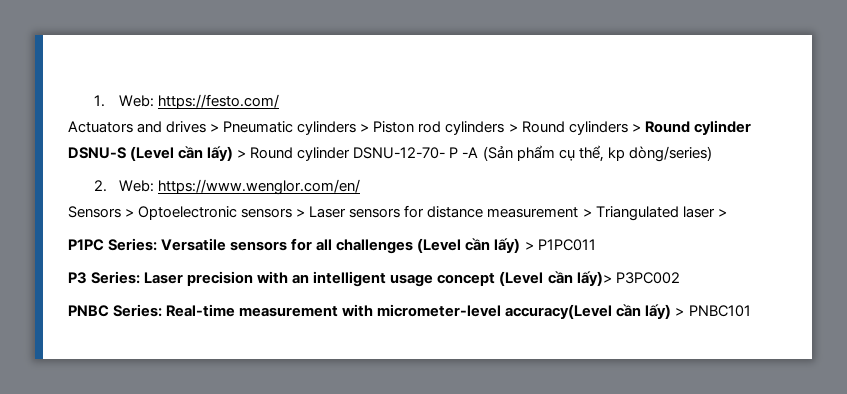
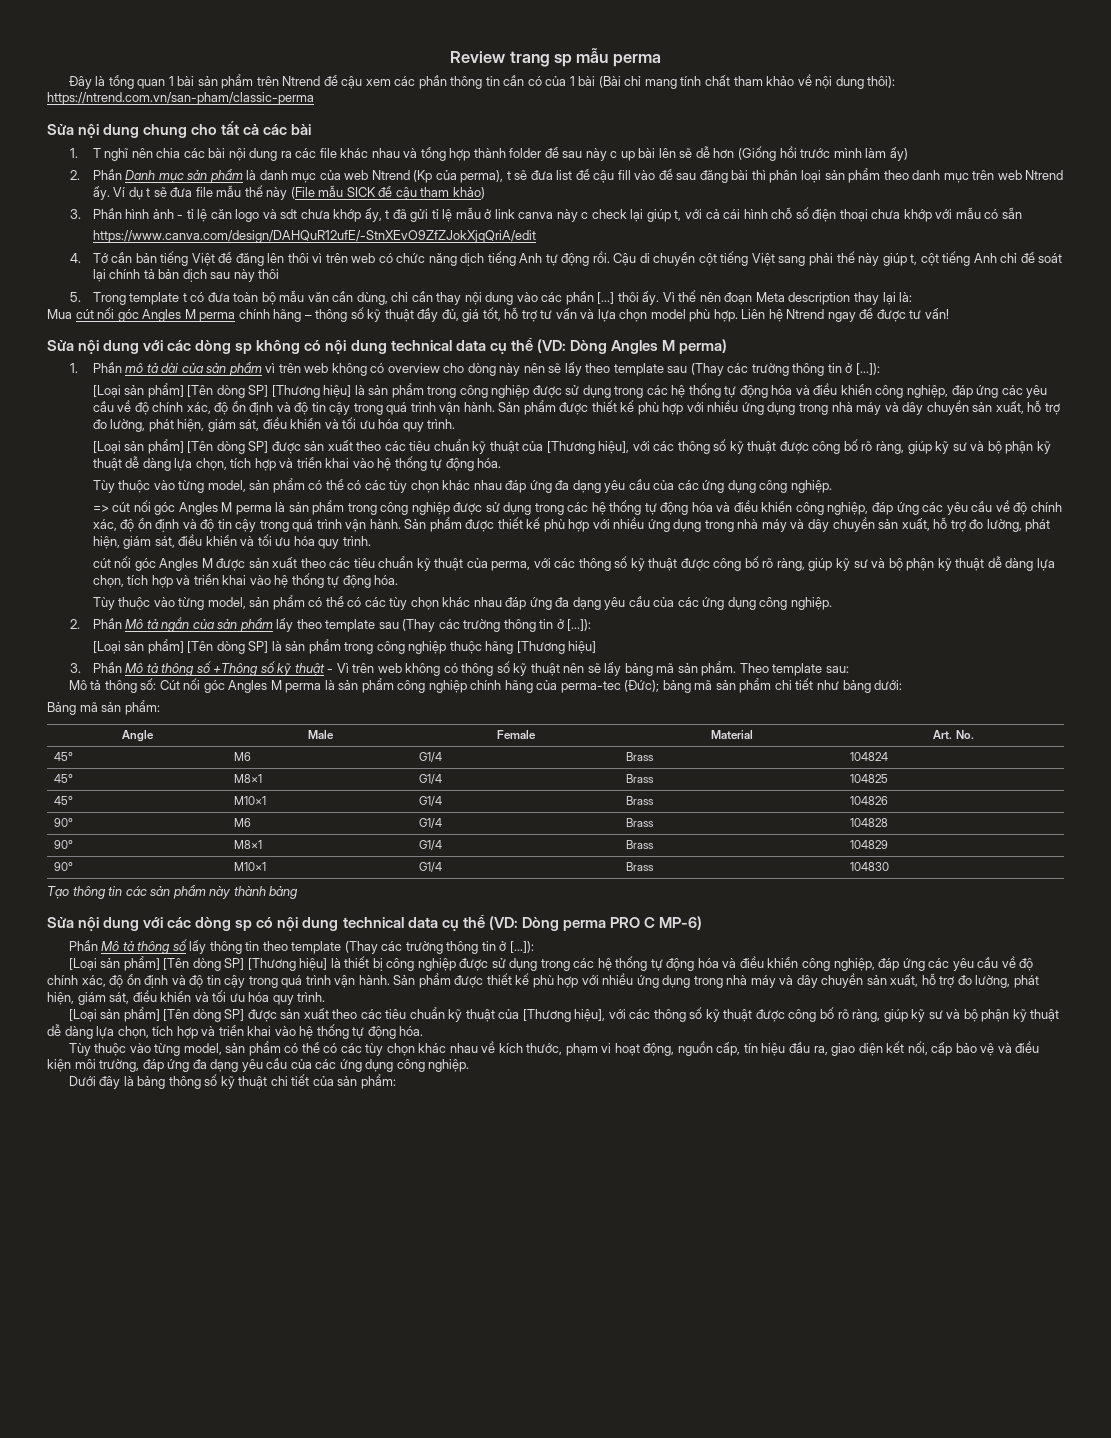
[93,94,280,109] [68,120,751,135] [68,145,712,162] [93,179,361,195] [68,205,727,221] [68,238,596,254] [68,271,680,287] [68,304,751,319] 1. Web: https://festo.com/ // Actuators and drives > Pneumatic cylinders > Piston rod cylinders > Round cylinders > Round cylinder DSNU-S (Level cần lấy) > Round cylinder DSNU-12-70- P -A (Sản phẩm cụ thể, kp dòng/series) // 2. Web: https://www.wenglor.com/en/ // Sensors > Optoelectronic sensors > Laser sensors for distance measurement > Triangulated laser > // P1PC Series: Versatile sensors for all challenges (Level cần lấy) > P1PC011 // P3 Series: Laser precision with an intelligent usage concept (Level cần lấy)> P3PC002 // PNBC Series: Real-time measurement with micrometer-level accuracy(Level cần lấy) > PNBC101 -> [450,48,661,67] [68,74,896,89] [47,92,314,105] [47,121,312,139] [69,146,908,161] [69,168,1064,183] [92,185,485,200] [69,207,1022,222] [92,230,536,243] [69,251,1063,266] [92,269,280,282] [69,290,913,305] [47,307,949,322] [47,337,727,355] [69,362,880,376] [92,383,1048,398] [92,400,1060,415] [92,417,456,432] [92,439,1051,454] [92,456,502,471] [92,478,832,493] [92,500,1062,515] [92,517,1051,532] [92,534,371,549] [92,556,1055,571] [92,573,399,588] [92,595,832,610] [69,617,592,632] [92,639,597,654] [69,661,849,676] [68,678,903,693] [47,700,160,715] [122,730,154,742] [307,730,334,739] [497,730,536,739] [710,730,753,739] [933,730,974,739] [54,752,74,761] [234,752,252,761] [419,752,443,763] [626,752,655,761] [850,752,889,761] [54,774,74,783] [234,774,263,783] [419,774,443,785] [626,774,655,783] [850,774,889,783] [54,796,74,805] [234,796,267,805] [419,796,443,807] [626,796,655,805] [850,796,889,805] [54,818,74,827] [234,818,252,827] [419,818,443,829] [626,818,655,827] [850,818,889,827] [54,840,74,849] [234,840,263,849] [419,840,443,851] [626,840,655,849] [850,840,889,849] [54,862,74,871] [234,862,267,871] [419,862,443,873] [626,862,655,871] [850,862,890,871] [47,885,299,899] [47,914,702,932] [68,939,534,954] [68,956,1034,971] [47,973,1039,988] [47,990,326,1005] [68,1007,1060,1022] [47,1024,424,1039] [68,1041,1040,1056] [47,1058,470,1072] [68,1074,396,1089] Review trang sp mẫu perma // Đây là tổng quan 1 bài sản phẩm trên Ntrend để cậu xem các phần thông tin cần có của 1 bài (Bài chỉ mang tính chất tham khảo về nội dung thôi): https://ntrend.com.vn/san-pham/classic-perma // Sửa nội dung chung cho tất cả các bài // 1. T nghĩ nên chia các bài nội dung ra các file khác nhau và tổng hợp thành folder để sau này c up bài lên sẽ dễ hơn (Giống hồi trước mình làm ấy) // 2. Phần Danh mục sản phẩm là danh mục của web Ntrend (Kp của perma), t sẽ đưa list để cậu fill vào để sau đăng bài thì phân loại sản phẩm theo danh mục trên web Ntrend ấy. Ví dụ t sẽ đưa file mẫu thế này (File mẫu SICK để cậu tham khảo) // 3. Phần hình ảnh - tỉ lệ căn logo và sdt chưa khớp ấy, t đã gửi tỉ lệ mẫu ở link canva này c check lại giúp t, với cả cái hình chỗ số điện thoại chưa khớp với mẫu có sẵn // https://www.canva.com/design/DAHQuR12ufE/-StnXEvO9ZfZJokXjqQriA/edit // 4. Tớ cần bản tiếng Việt để đăng lên thôi vì trên web có chức năng dịch tiếng Anh tự động rồi. Cậu di chuyển cột tiếng Việt sang phải thế này giúp t, cột tiếng Anh chỉ để soát lại chính tả bản dịch sau này thôi // 5. Trong template t có đưa toàn bộ mẫu văn cần dùng, chỉ cần thay nội dung vào các phần [...] thôi ấy. Vì thế nên đoạn Meta description thay lại là: // Mua cút nối góc Angles M perma chính hãng – thông số kỹ thuật đầy đủ, giá tốt, hỗ trợ tư vấn và lựa chọn model phù hợp. Liên hệ Ntrend ngay để được tư vấn! // Sửa nội dung với các dòng sp không có nội dung technical data cụ thể (VD: Dòng Angles M perma) // 1. Phần mô tả dài của sản phẩm vì trên web không có overview cho dòng này nên sẽ lấy theo template sau (Thay các trường thông tin ở [...]): // [Loại sản phẩm] [Tên dòng SP] [Thương hiệu] là sản phẩm trong công nghiệp được sử dụng trong các hệ thống tự động hóa và điều khiển công nghiệp, đáp ứng các yêu cầu về độ chính xác, độ ổn định và độ tin cậy trong quá trình vận hành. Sản phẩm được thiết kế phù hợp với nhiều ứng dụng trong nhà máy và dây chuyền sản xuất, hỗ trợ đo lường, phát hiện, giám sát, điều khiển và tối ưu hóa quy trình. // [Loại sản phẩm] [Tên dòng SP] được sản xuất theo các tiêu chuẩn kỹ thuật của [Thương hiệu], với các thông số kỹ thuật được công bố rõ ràng, giúp kỹ sư và bộ phận kỹ thuật dễ dàng lựa chọn, tích hợp và triển khai vào hệ thống tự động hóa. // Tùy thuộc vào từng model, sản phẩm có thể có các tùy chọn khác nhau đáp ứng đa dạng yêu cầu của các ứng dụng công nghiệp. // => cút nối góc Angles M perma là sản phẩm trong công nghiệp được sử dụng trong các hệ thống tự động hóa và điều khiển công nghiệp, đáp ứng các yêu cầu về độ chính xác, độ ổn định và độ tin cậy trong quá trình vận hành. Sản phẩm được thiết kế phù hợp với nhiều ứng dụng trong nhà máy và dây chuyền sản xuất, hỗ trợ đo lường, phát hiện, giám sát, điều khiển và tối ưu hóa quy trình. // cút nối góc Angles M được sản xuất theo các tiêu chuẩn kỹ thuật của perma, với các thông số kỹ thuật được công bố rõ ràng, giúp kỹ sư và bộ phận kỹ thuật dễ dàng lựa chọn, tích hợp và triển khai vào hệ thống tự động hóa. // Tùy thuộc vào từng model, sản phẩm có thể có các tùy chọn khác nhau đáp ứng đa dạng yêu cầu của các ứng dụng công nghiệp. // 2. Phần Mô tả ngắn của sản phẩm lấy theo template sau (Thay các trường thông tin ở [...]): // [Loại sản phẩm] [Tên dòng SP] là sản phẩm trong công nghiệp thuộc hãng [Thương hiệu] // 3. Phần Mô tả thông số +Thông số kỹ thuật - Vì trên web không có thông số kỹ thuật nên sẽ lấy bảng mã sản phẩm. Theo template sau: // Mô tả thông số: Cút nối góc Angles M perma là sản phẩm công nghiệp chính hãng của perma-tec (Đức); bảng mã sản phẩm chi tiết như bảng dưới: // Bảng mã sản phẩm: // Angle | Male | Female | Material | Art. No. // 45° | M6 | G1/4 | Brass | 104824 // 45° | M8×1 | G1/4 | Brass | 104825 // 45° | M10×1 | G1/4 | Brass | 104826 // 90° | M6 | G1/4 | Brass | 104828 // 90° | M8×1 | G1/4 | Brass | 104829 // 90° | M10×1 | G1/4 | Brass | 104830 // Tạo thông tin các sản phẩm này thành bảng // Sửa nội dung với các dòng sp có nội dung technical data cụ thể (VD: Dòng perma PRO C MP-6) // Phần Mô tả thông số lấy thông tin theo template (Thay các trường thông tin ở [...]): // [Loại sản phẩm] [Tên dòng SP] [Thương hiệu] là thiết bị công nghiệp được sử dụng trong các hệ thống tự động hóa và điều khiển công nghiệp, đáp ứng các yêu cầu về độ chính xác, độ ổn định và độ tin cậy trong quá trình vận hành. Sản phẩm được thiết kế phù hợp với nhiều ứng dụng trong nhà máy và dây chuyền sản xuất, hỗ trợ đo lường, phát hiện, giám sát, điều khiển và tối ưu hóa quy trình. // [Loại sản phẩm] [Tên dòng SP] được sản xuất theo các tiêu chuẩn kỹ thuật của [Thương hiệu], với các thông số kỹ thuật được công bố rõ ràng, giúp kỹ sư và bộ phận kỹ thuật dễ dàng lựa chọn, tích hợp và triển khai vào hệ thống tự động hóa. // Tùy thuộc vào từng model, sản phẩm có thể có các tùy chọn khác nhau về kích thước, phạm vi hoạt động, nguồn cấp, tín hiệu đầu ra, giao diện kết nối, cấp bảo vệ và điều kiện môi trường, đáp ứng đa dạng yêu cầu của các ứng dụng công nghiệp. // Dưới đây là bảng thông số kỹ thuật chi tiết của sản phẩm:

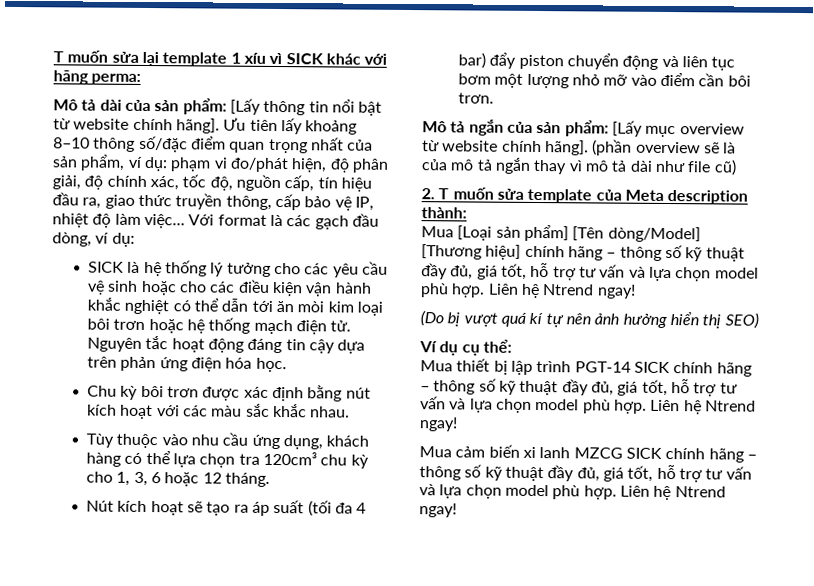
[450,48,661,67] [68,74,896,89] [47,92,314,105] [47,121,312,139] [69,146,908,161] [69,168,1064,183] [92,185,485,200] [69,207,1022,222] [92,230,536,243] [69,251,1063,266] [92,269,280,282] [69,290,913,305] [47,307,236,322] Review trang sp mẫu perma // Đây là tổng quan 1 bài sản phẩm trên Ntrend để cậu xem các phần thông tin cần có của 1 bài (Bài chỉ mang tính chất tham khảo về nội dung thôi): https://ntrend.com.vn/san-pham/classic-perma // Sửa nội dung chung cho tất cả các bài // 1. T nghĩ nên chia các bài nội dung ra các file khác nhau và tổng hợp thành folder để sau này c up bài lên sẽ dễ hơn (Giống hồi trước mình làm ấy) // 2. Phần Danh mục sản phẩm là danh mục của web Ntrend (Kp của perma), t sẽ đưa list để cậu fill vào để sau đăng bài thì phân loại sản phẩm theo danh mục trên web Ntrend ấy. Ví dụ t sẽ đưa file mẫu thế này (File mẫu SICK để cậu tham khảo) // 3. Phần hình ảnh - tỉ lệ căn logo và sdt chưa khớp ấy, t đã gửi tỉ lệ mẫu ở link canva này c check lại giúp t, với cả cái hình chỗ số điện thoại chưa khớp với mẫu có sẵn // https://www.canva.com/design/DAHQuR12ufE/-StnXEvO9ZfZJokXjqQriA/edit // 4. Tớ cần bản tiếng Việt để đăng lên thôi vì trên web có chức năng dịch tiếng Anh tự động rồi. Cậu di chuyển cột tiếng Việt sang phải thế này giúp t, cột tiếng Anh chỉ để soát lại chính tả bản dịch sau này thôi // 5. Trong template t có đưa toàn bộ mẫu văn cần dùng, chỉ cần thay nội dung vào các phần [...] thôi ấy. Vì thế nên đoạn Meta description thay lại là: // Mua cút nối góc Angles M perma -> [53,50,388,67] [53,70,142,85] [53,98,383,116] [53,117,358,135] [53,135,374,154] [52,154,389,173] [52,174,372,192] [52,192,374,211] [52,213,379,230] [52,232,135,247] [88,260,388,278] [87,279,372,297] [87,297,383,316] [87,317,352,335] [87,335,366,354] [87,356,287,373] [87,385,371,402] [87,403,351,420] [86,432,370,450] [86,450,369,469] [86,471,270,487] [86,499,367,517] [458,52,736,71] [458,72,751,89] [458,92,495,104] [422,119,745,138] [422,139,737,156] [421,157,737,176] [421,187,749,205] [421,207,467,219] [421,224,701,243] [421,244,522,260] T muốn sửa lại template 1 xíu vì SICK khác với hãng perma: // Mô tả dài của sản phẩm: [Lấy thông tin nổi bật từ website chính hãng]. Ưu tiên lấy khoảng 8–10 thông số/đặc điểm quan trọng nhất của sản phẩm, ví dụ: phạm vi đo/phát hiện, độ phân giải, độ chính xác, tốc độ, nguồn cấp, tín hiệu đầu ra, giao thức truyền thông, cấp bảo vệ IP, nhiệt độ làm việc… Với format là các gạch đầu dòng, ví dụ: // SICK là hệ thống lý tưởng cho các yêu cầu vệ sinh hoặc cho các điều kiện vận hành khắc nghiệt có thể dẫn tới ăn mòi kim loại bôi trơn hoặc hệ thống mạch điện tử. Nguyên tắc hoạt động đáng tin cậy dựa trên phản ứng điện hóa học. // Chu kỳ bôi trơn được xác định bằng nút kích hoạt với các màu sắc khắc nhau. // Tùy thuộc vào nhu cầu ứng dụng, khách hàng có thể lựa chọn tra 120cm³ chu kỳ cho 1, 3, 6 hoặc 12 tháng. // Nút kích hoạt sẽ tạo ra áp suất (tối đa 4 bar) đẩy piston chuyển động và liên tục bơm một lượng nhỏ mỡ vào điểm cần bôi trơn. // Mô tả ngắn của sản phẩm: [Lấy mục overview từ website chính hãng]. (phần overview sẽ là của mô tả ngắn thay vì mô tả dài như file cũ) // 2. T muốn sửa template của Meta description thành: // Mua [Loại sản phẩm] [Tên dòng/Model] [Thương hiệu]
[827,308,949,322] [47,337,727,355] [69,362,880,376] [92,383,1048,398] [92,400,1060,415] [92,417,456,432] [92,439,1051,454] [92,456,502,471] [92,478,832,493] [92,500,1062,515] [92,517,1051,532] [92,534,371,549] [92,556,1055,571] [92,573,399,588] [92,595,832,610] [69,617,592,632] [92,639,597,654] [69,661,849,676] [68,678,903,693] [47,700,160,715] [122,730,154,742] [307,730,334,739] [497,730,536,739] [710,730,753,739] [933,730,974,739] [54,752,74,761] [234,752,252,761] [419,752,443,763] [626,752,655,761] [850,752,889,761] [54,774,74,783] [234,774,263,783] [419,774,443,785] [626,774,655,783] [850,774,889,783] [54,796,74,805] [234,796,267,805] [419,796,443,807] [626,796,655,805] [850,796,889,805] [54,818,74,827] [234,818,252,827] [419,818,443,829] [626,818,655,827] [850,818,889,827] [54,840,74,849] [234,840,263,849] [419,840,443,851] [626,840,655,849] [850,840,889,849] [54,862,74,871] [234,862,267,871] [419,862,443,873] [626,862,655,871] [850,862,890,871] [47,885,299,899] [47,914,702,932] [68,939,534,954] [68,956,1034,971] [47,973,1039,988] [47,990,326,1005] [68,1007,1060,1022] [47,1024,424,1039] [68,1041,1040,1056] [47,1058,470,1072] [68,1074,396,1089] ngay để được tư vấn! // Sửa nội dung với các dòng sp không có nội dung technical data cụ thể (VD: Dòng Angles M perma) // 1. Phần mô tả dài của sản phẩm vì trên web không có overview cho dòng này nên sẽ lấy theo template sau (Thay các trường thông tin ở [...]): // [Loại sản phẩm] [Tên dòng SP] [Thương hiệu] là sản phẩm trong công nghiệp được sử dụng trong các hệ thống tự động hóa và điều khiển công nghiệp, đáp ứng các yêu cầu về độ chính xác, độ ổn định và độ tin cậy trong quá trình vận hành. Sản phẩm được thiết kế phù hợp với nhiều ứng dụng trong nhà máy và dây chuyền sản xuất, hỗ trợ đo lường, phát hiện, giám sát, điều khiển và tối ưu hóa quy trình. // [Loại sản phẩm] [Tên dòng SP] được sản xuất theo các tiêu chuẩn kỹ thuật của [Thương hiệu], với các thông số kỹ thuật được công bố rõ ràng, giúp kỹ sư và bộ phận kỹ thuật dễ dàng lựa chọn, tích hợp và triển khai vào hệ thống tự động hóa. // Tùy thuộc vào từng model, sản phẩm có thể có các tùy chọn khác nhau đáp ứng đa dạng yêu cầu của các ứng dụng công nghiệp. // => cút nối góc Angles M perma là sản phẩm trong công nghiệp được sử dụng trong các hệ thống tự động hóa và điều khiển công nghiệp, đáp ứng các yêu cầu về độ chính xác, độ ổn định và độ tin cậy trong quá trình vận hành. Sản phẩm được thiết kế phù hợp với nhiều ứng dụng trong nhà máy và dây chuyền sản xuất, hỗ trợ đo lường, phát hiện, giám sát, điều khiển và tối ưu hóa quy trình. // cút nối góc Angles M được sản xuất theo các tiêu chuẩn kỹ thuật của perma, với các thông số kỹ thuật được công bố rõ ràng, giúp kỹ sư và bộ phận kỹ thuật dễ dàng lựa chọn, tích hợp và triển khai vào hệ thống tự động hóa. // Tùy thuộc vào từng model, sản phẩm có thể có các tùy chọn khác nhau đáp ứng đa dạng yêu cầu của các ứng dụng công nghiệp. // 2. Phần Mô tả ngắn của sản phẩm lấy theo template sau (Thay các trường thông tin ở [...]): // [Loại sản phẩm] [Tên dòng SP] là sản phẩm trong công nghiệp thuộc hãng [Thương hiệu] // 3. Phần Mô tả thông số +Thông số kỹ thuật - Vì trên web không có thông số kỹ thuật nên sẽ lấy bảng mã sản phẩm. Theo template sau: // Mô tả thông số: Cút nối góc Angles M perma là sản phẩm công nghiệp chính hãng của perma-tec (Đức); bảng mã sản phẩm chi tiết như bảng dưới: // Bảng mã sản phẩm: // Angle | Male | Female | Material | Art. No. // 45° | M6 | G1/4 | Brass | 104824 // 45° | M8×1 | G1/4 | Brass | 104825 // 45° | M10×1 | G1/4 | Brass | 104826 // 90° | M6 | G1/4 | Brass | 104828 // 90° | M8×1 | G1/4 | Brass | 104829 // 90° | M10×1 | G1/4 | Brass | 104830 // Tạo thông tin các sản phẩm này thành bảng // Sửa nội dung với các dòng sp có nội dung technical data cụ thể (VD: Dòng perma PRO C MP-6) // Phần Mô tả thông số lấy thông tin theo template (Thay các trường thông tin ở [...]): // [Loại sản phẩm] [Tên dòng SP] [Thương hiệu] là thiết bị công nghiệp được sử dụng trong các hệ thống tự động hóa và điều khiển công nghiệp, đáp ứng các yêu cầu về độ chính xác, độ ổn định và độ tin cậy trong quá trình vận hành. Sản phẩm được thiết kế phù hợp với nhiều ứng dụng trong nhà máy và dây chuyền sản xuất, hỗ trợ đo lường, phát hiện, giám sát, điều khiển và tối ưu hóa quy trình. // [Loại sản phẩm] [Tên dòng SP] được sản xuất theo các tiêu chuẩn kỹ thuật của [Thương hiệu], với các thông số kỹ thuật được công bố rõ ràng, giúp kỹ sư và bộ phận kỹ thuật dễ dàng lựa chọn, tích hợp và triển khai vào hệ thống tự động hóa. // Tùy thuộc vào từng model, sản phẩm có thể có các tùy chọn khác nhau về kích thước, phạm vi hoạt động, nguồn cấp, tín hiệu đầu ra, giao diện kết nối, cấp bảo vệ và điều kiện môi trường, đáp ứng đa dạng yêu cầu của các ứng dụng công nghiệp. // Dưới đây là bảng thông số kỹ thuật chi tiết của sản phẩm: -> [596,284,636,299] [420,310,759,329] [419,339,512,356] [420,358,752,377] [420,378,738,397] [420,396,756,415] [419,417,458,432] [419,444,757,463] [419,464,752,483] [419,484,726,501] [419,503,457,518] ngay! // (Do bị vượt quá kí tự nên ảnh hưởng hiển thị SEO) // Ví dụ cụ thể: // Mua thiết bị lập trình PGT-14 SICK chính hãng – thông số kỹ thuật đầy đủ, giá tốt, hỗ trợ tư vấn và lựa chọn model phù hợp. Liên hệ Ntrend ngay! // Mua cảm biến xi lanh MZCG SICK chính hãng – thông số kỹ thuật đầy đủ, giá tốt, hỗ trợ tư vấn và lựa chọn model phù hợp. Liên hệ Ntrend ngay!

